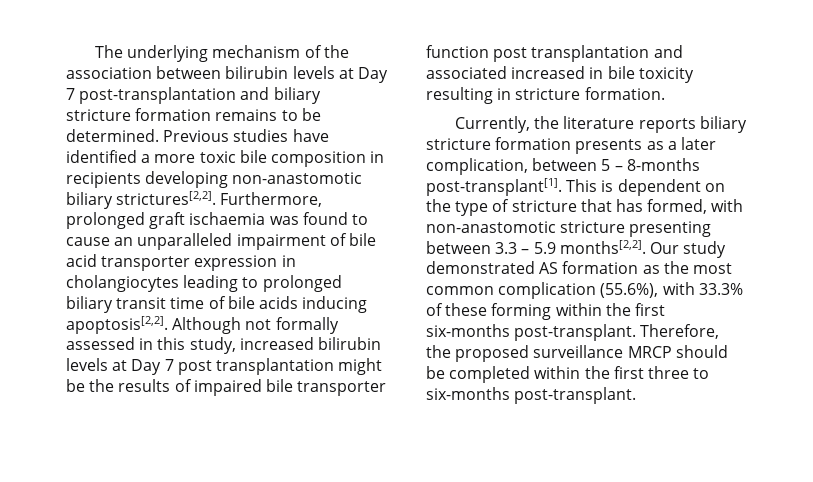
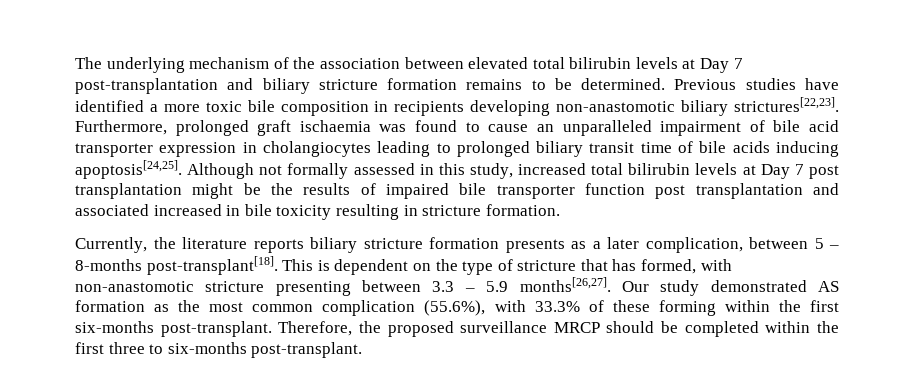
(222, 72) none -> [468,57,565,69] elevated total
[116,191,217,205] strictures[2,2]. -> [734,97,839,112] strictures[22,23].
[66,316,168,334] apoptosis[2,2]. -> [75,160,182,179] apoptosis[24,25].
(314, 343) none -> [591,163,624,175] total
[426,178,562,196] post-transplant[1]. -> [146,256,278,275] post-transplant[18].
[559,240,646,254] months[2,2]. -> [519,277,611,292] months[26,27].

